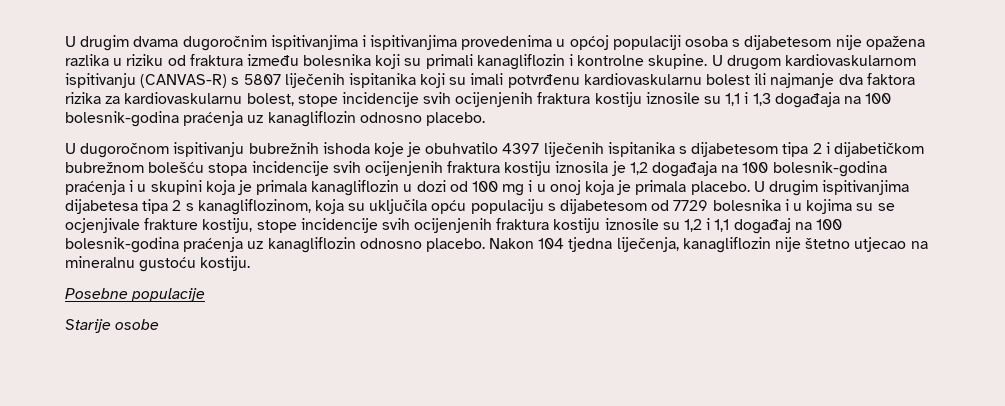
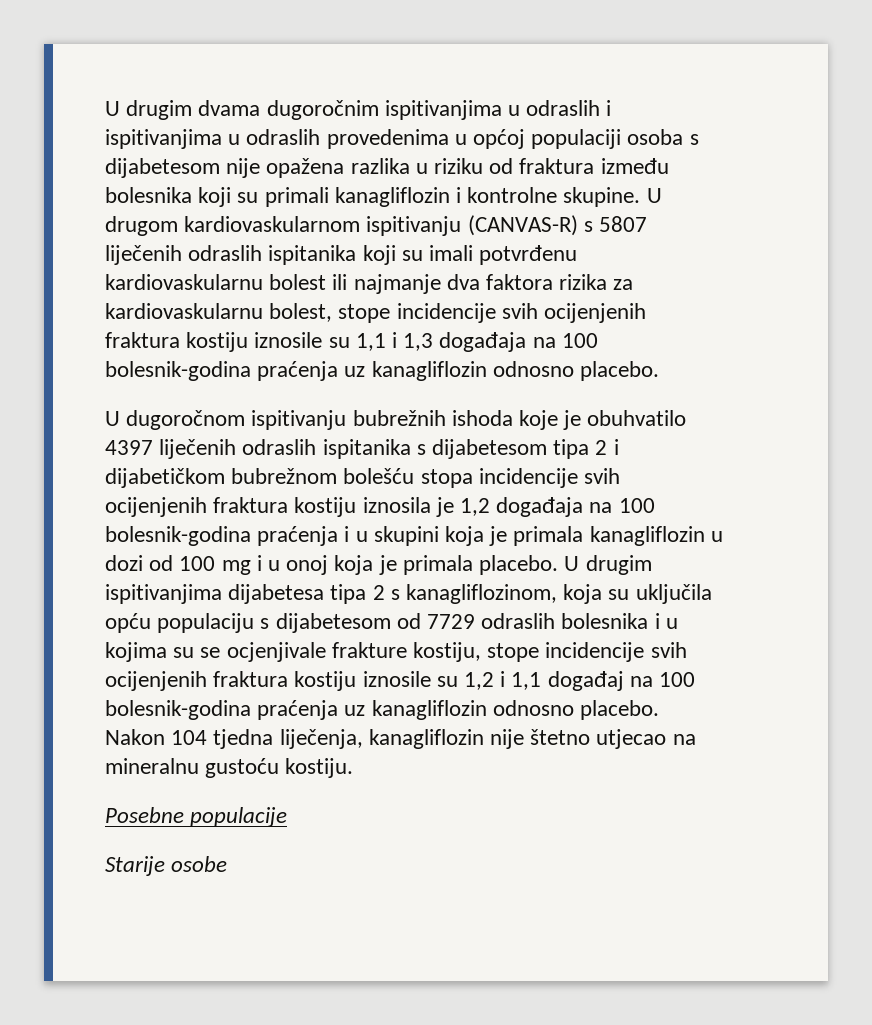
[361,35,458,50] i ispitivanjima -> [508,100,612,116] [105,129,321,149] u odraslih i ispitivanjima u odraslih
(345, 80) none -> [188,245,263,261] odraslih
(604, 149) none -> [242,439,317,455] odraslih
(709, 205) none -> [481,613,556,629] odraslih

